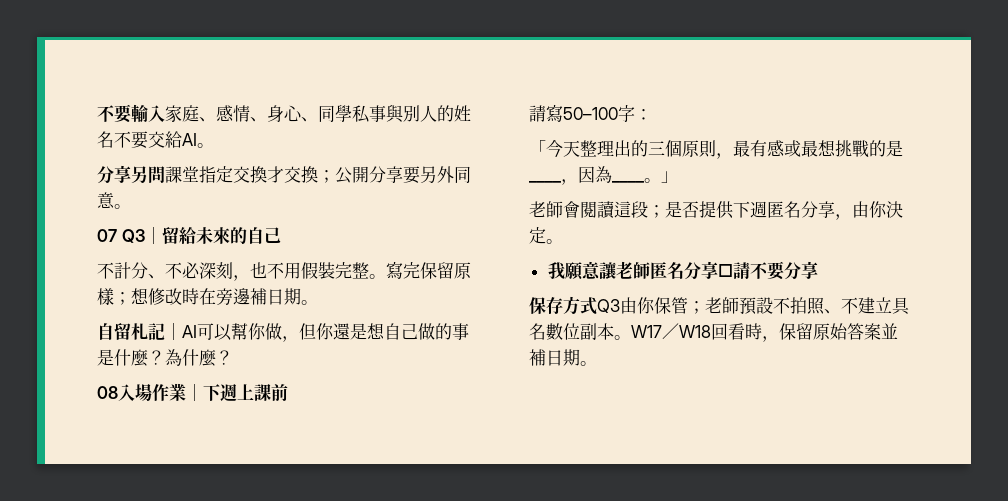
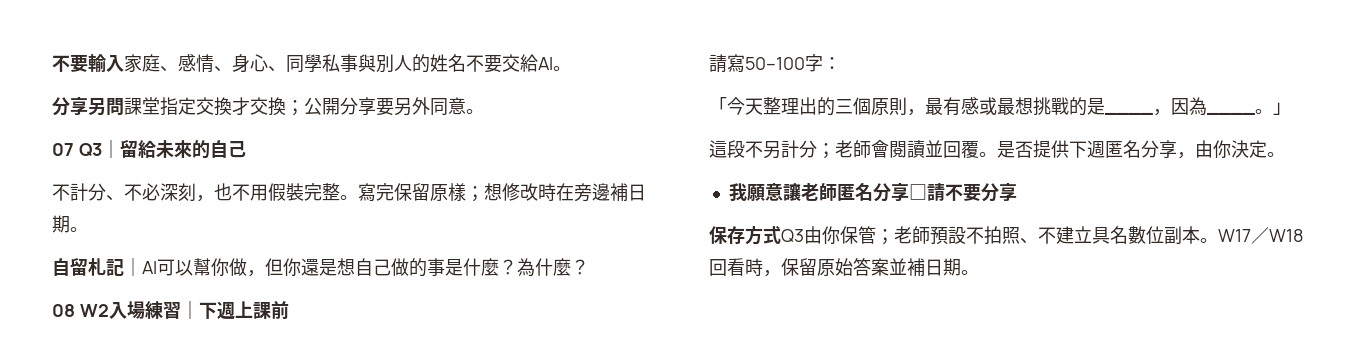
[118,383,186,401] 入場作業 -> [79,301,181,319] W2入場練習
(678, 177) none -> [709,140,835,159] 這段不另計分；
[614,201,665,218] 這段； -> [925,140,997,158] 並回覆。

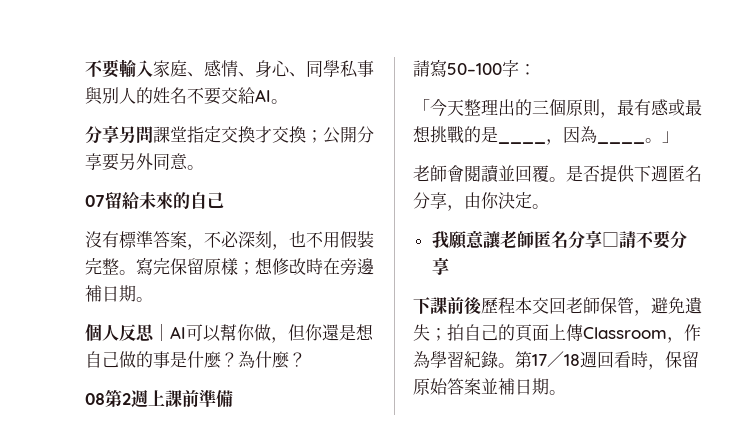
[78,140,120,159] Q3｜ -> (105, 201) none
[52,183,124,201] 不計分、 -> [85,231,204,250] 沒有標準答案，
[52,258,124,276] 自留札記 -> [85,324,155,341] 個人反思
[79,301,217,320] W2入場練習｜下 -> [105,389,131,407] 第2
(289, 310) none -> [199,390,233,407] 準備
[709,140,835,159] 這段不另計分； -> (679, 137) none
[709,225,1303,245] 保存方式Q3由你保管；老師預設不拍照、不建立具名數位副本。W17／W18 -> [413,297,703,316] [413,324,701,343] [413,351,597,368] 下課前後歷程本交回老師保管，避免遺失；拍自己的頁面上傳Classroom，作為學習紀錄。第17／18週

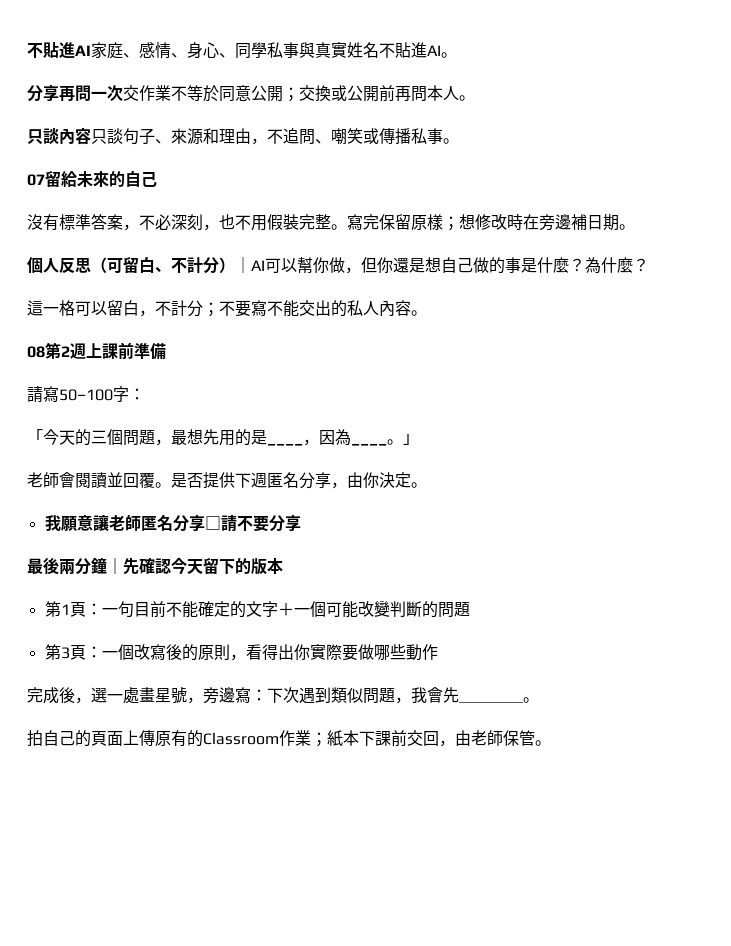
[85,59,153,78] 不要輸入 -> [27,41,91,59] 不貼進AI
[102,87,288,105] [85,125,374,144] [85,153,188,171] 別人的姓名不要交給AI。 // 分享另問課堂指定交換才交換；公開分享要另外同意 -> [315,42,457,58] [27,85,475,102] [27,127,443,145] 真實姓名不貼進AI。 // 分享再問一次交作業不等於同意公開；交換或公開前再問本人。 // 只談內容只談句子、來源和理由，不追問、嘲笑或傳播私事
(155, 332) none -> [91,257,235,274] （可留白、不計分）
(306, 359) none -> [27,300,427,317] // 這一格可以留白，不計分；不要寫不能交出的私人內容。
[464,99,702,118] [413,126,464,144] 整理出的三個原則，最有感或最想挑戰 -> [75,429,235,446] 的三個問題，最想先用
[413,297,703,316] [413,324,701,343] [413,351,699,370] [413,378,549,395] 下課前後歷程本交回老師保管，避免遺失；拍自己的頁面上傳Classroom，作為學習紀錄。第17／18週回看時，保留原始答案並補日期 -> [27,557,283,575] [44,600,470,618] [44,644,438,661] [27,687,539,704] [27,730,535,747] 最後兩分鐘｜先確認今天留下的版本 // 第1頁：一句目前不能確定的文字＋一個可能改變判斷的問題 // 第3頁：一個改寫後的原則，看得出你實際要做哪些動作 // 完成後，選一處畫星號，旁邊寫：下次遇到類似問題，我會先＿＿＿＿。 // 拍自己的頁面上傳原有的Classroom作業；紙本下課前交回，由老師保管

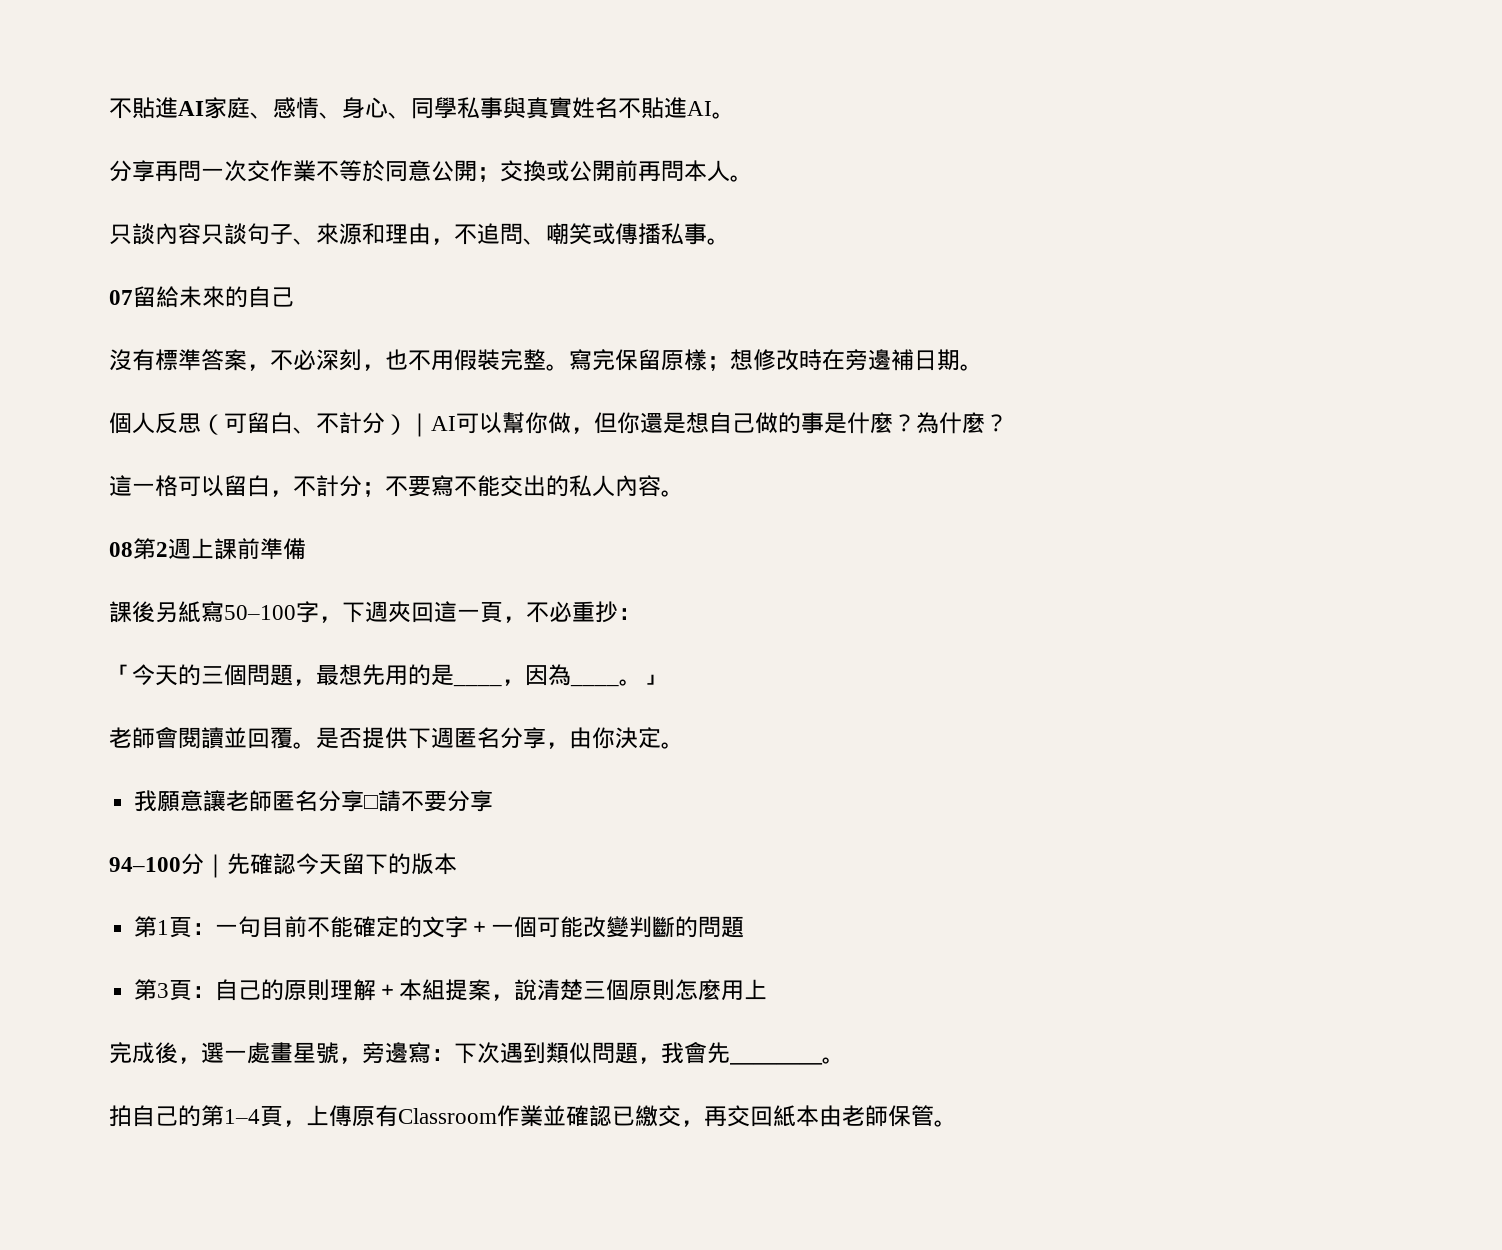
[27,386,129,403] 請寫50–100字 -> [109,601,618,623] 課後另紙寫50–100字，下週夾回這一頁，不必重抄
[27,557,107,575] 最後兩分鐘 -> [109,853,204,875] 94–100分
[101,644,438,661] 一個改寫後的原則，看得出你實際要做哪些動作 -> [215,979,768,1001] 自己的原則理解＋本組提案，說清楚三個原則怎麼用上
[91,731,123,746] 頁面 -> [201,1105,306,1127] 第1–4頁，
[187,730,203,747] 的 -> (398, 1116) none
[311,730,455,747] ；紙本下課前交回， -> [543,1105,819,1127] 並確認已繳交，再交回紙本

